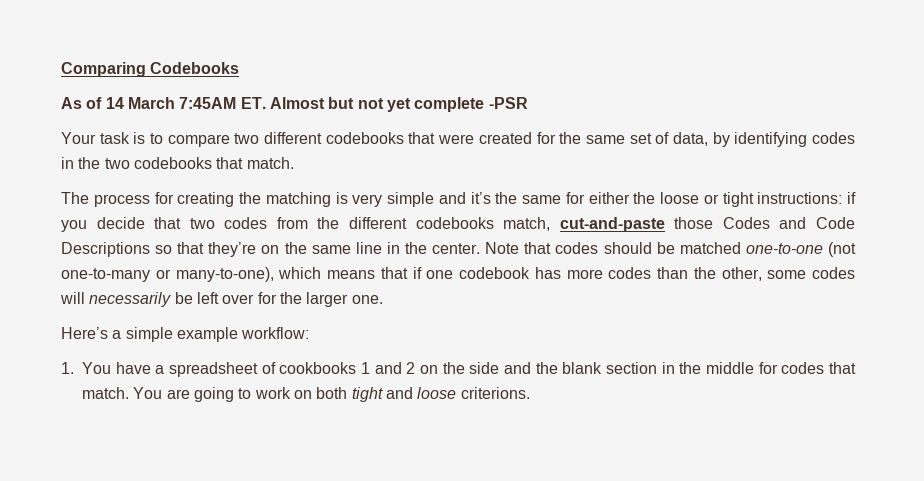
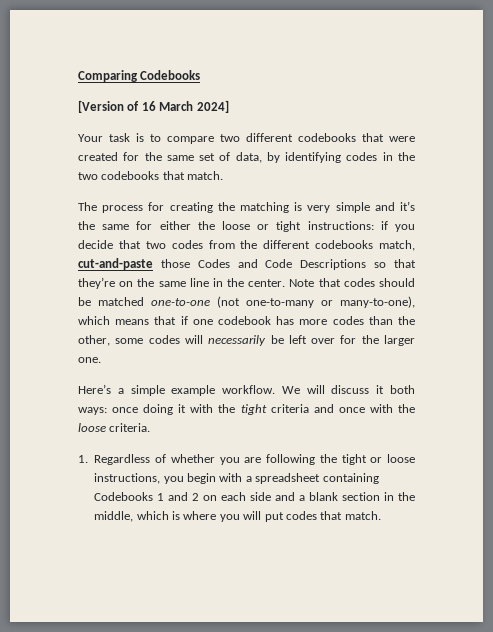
[61,97,528,112] As of 14 March 7:45AM ET. Almost but not yet complete -PSR -> [78,100,229,113] [Version of 16 March 2024]
[241,327,310,339] [61,362,357,377] workflow: // 1. You have a spreadsheet of cookbooks -> [222,385,415,394] [78,404,415,415] [78,423,151,432] [78,454,415,465] [94,473,379,484] [94,492,154,501] workflow. We will discuss it both ways: once doing it with the tight criteria and once with the loose criteria. // 1. Regardless of whether you are following the tight or loose instructions, you begin with a spreadsheet containing Codebooks
[442,362,465,374] the -> [221,492,247,501] each
[535,362,558,374] the -> [299,495,306,501] a
[706,362,856,374] [82,387,530,402] middle for codes that match. You are going to work on both tight and loose criterions. -> [94,511,381,522] middle, which is where you will put codes that match.

